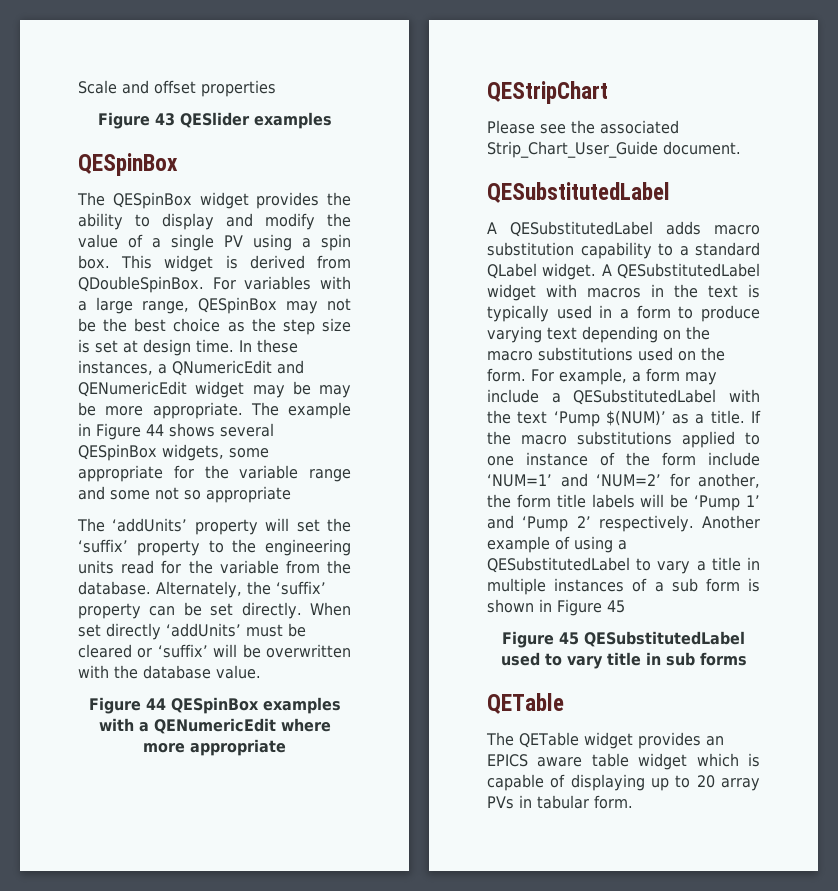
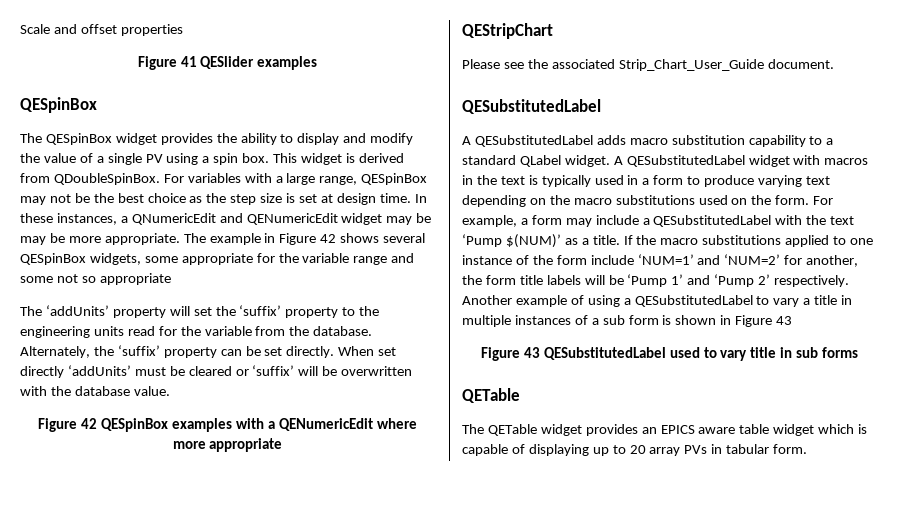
[154,113,175,126] 43 -> [180,56,197,67] 41
[145,424,164,436] 44 -> [320,234,337,243] 42
[145,698,166,710] 44 -> [81,418,98,429] 42
[606,600,625,613] [502,631,579,648] 45 // Figure 45 -> [776,316,793,325] [480,347,540,361] 43 // Figure 43

